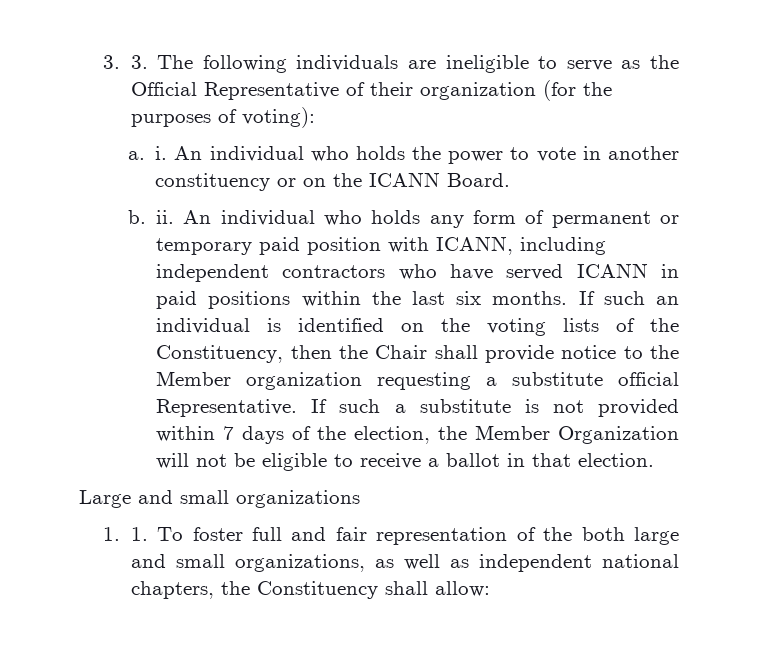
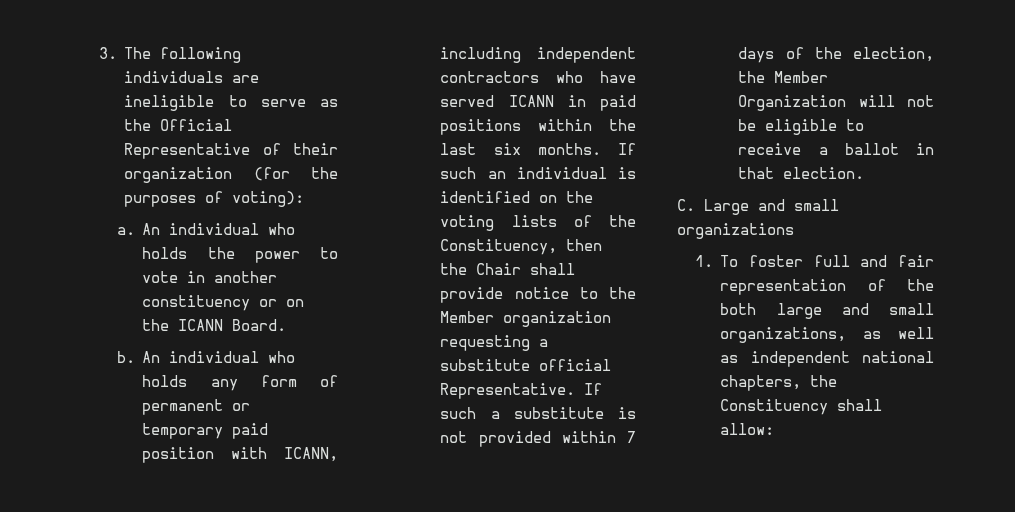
[103,55,148,69] 3. 3. -> [98,47,117,59] 3.
[155,146,168,160] i. -> (135, 231) none
[156,210,175,224] ii. -> (135, 357) none
(655, 460) none -> [677,199,695,211] C.
[130,527,148,541] 1. -> (713, 261) none

